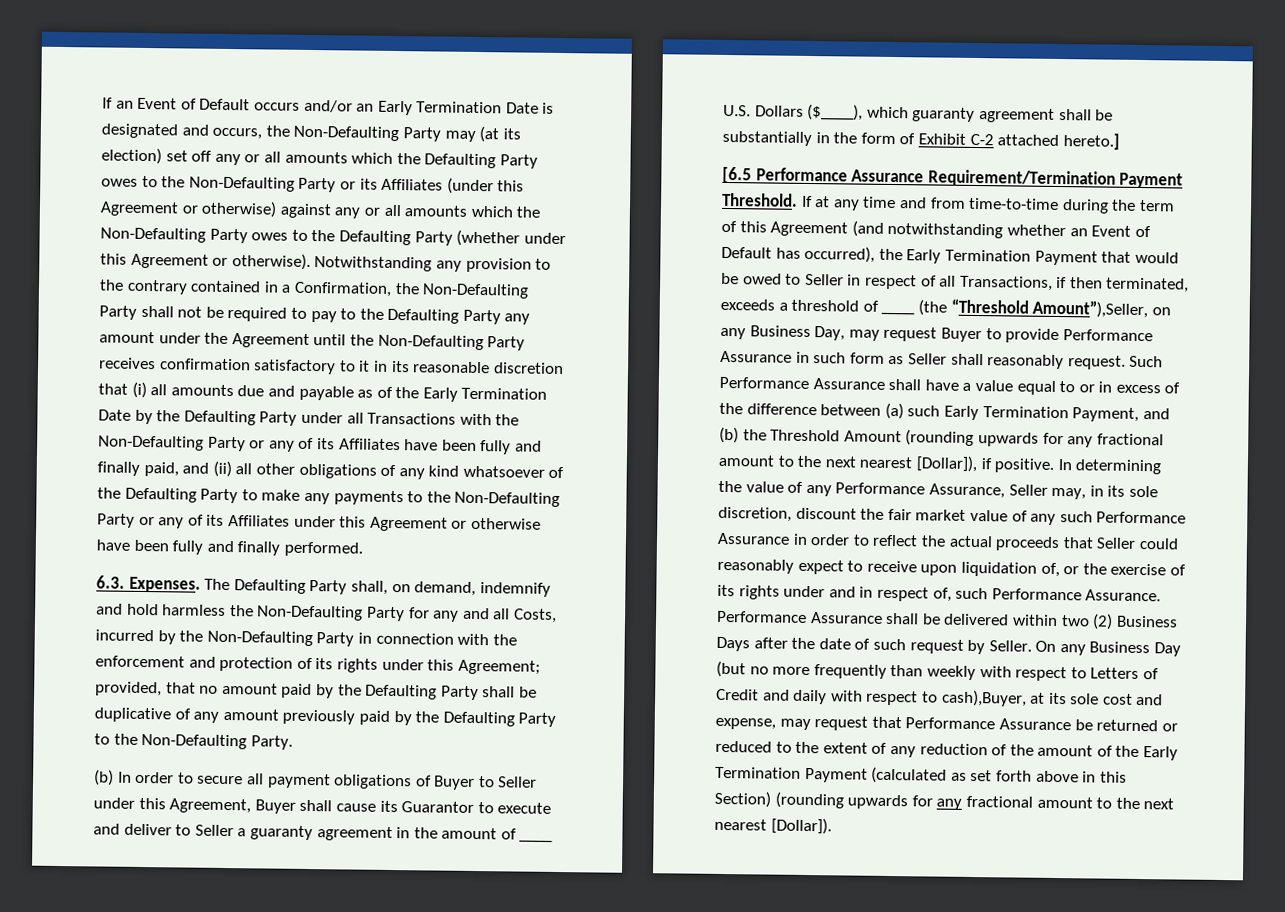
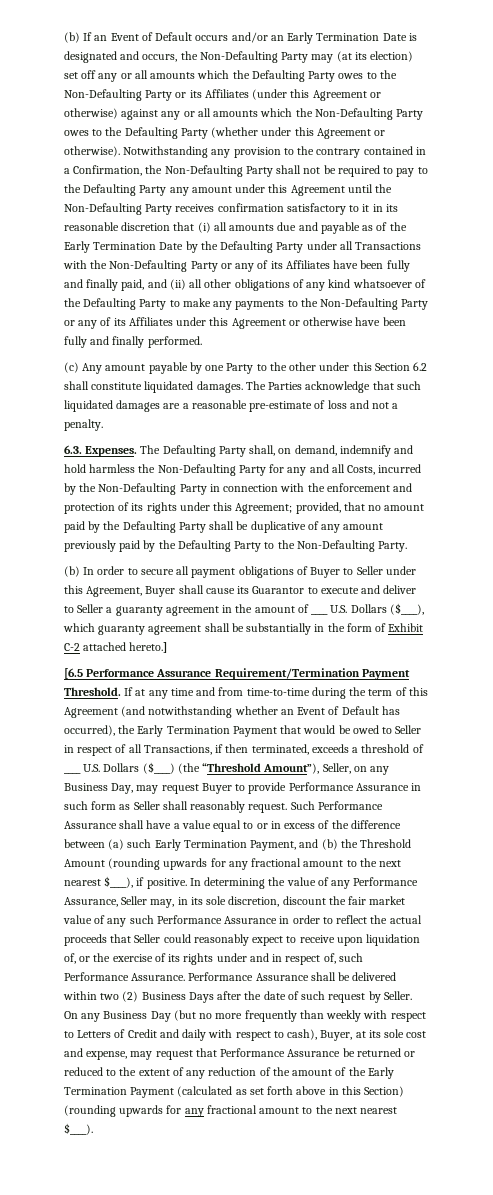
(102, 103) none -> [64,32,80,43] (b)
[204,332,229,345] the -> [268,184,288,193] this
(363, 549) none -> [64,362,428,374] [64,381,421,393] [64,400,399,412] [64,419,103,431] // (c) Any amount payable by one Party to the other under this Section 6.2 shall constitute liquidated damages. The Parties acknowledge that such liquidated damages are a reasonable pre-estimate of loss and not a penalty.
[917,298,1149,319] (the “Threshold Amount”),Seller, -> [83,762,351,774] U.S. Dollars ($____) (the “Threshold Amount”), Seller,
[915,455,978,473] [Dollar]), -> [104,876,134,888] $____),
[941,689,1027,707] cash),Buyer, -> [287,1029,353,1041] cash), Buyer,
[770,817,832,835] [Dollar]). -> [64,1123,93,1135] $____).

